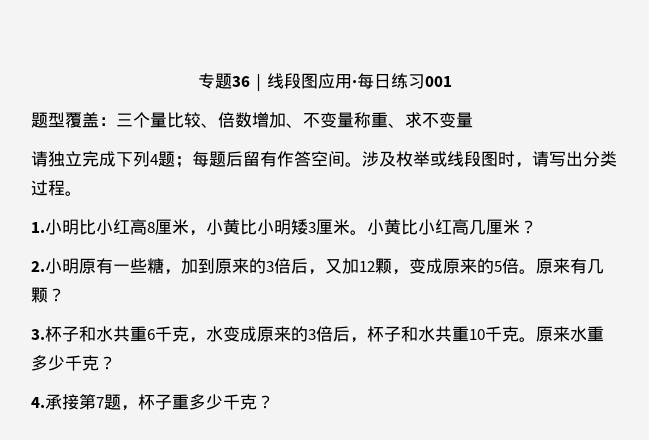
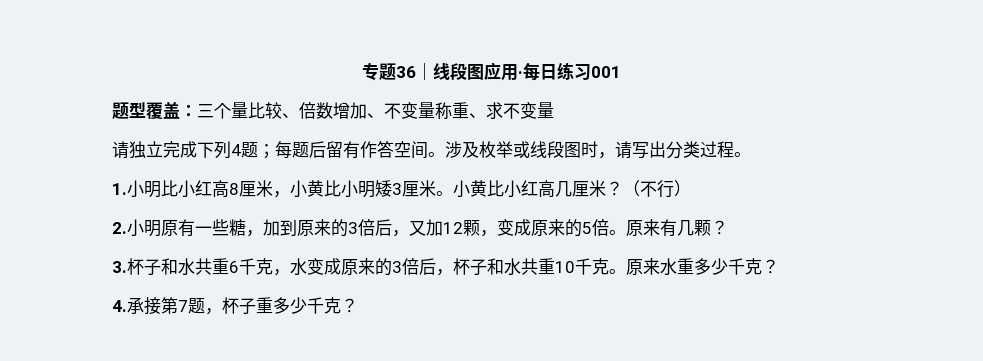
(537, 227) none -> [623,180,692,198] （不行）

